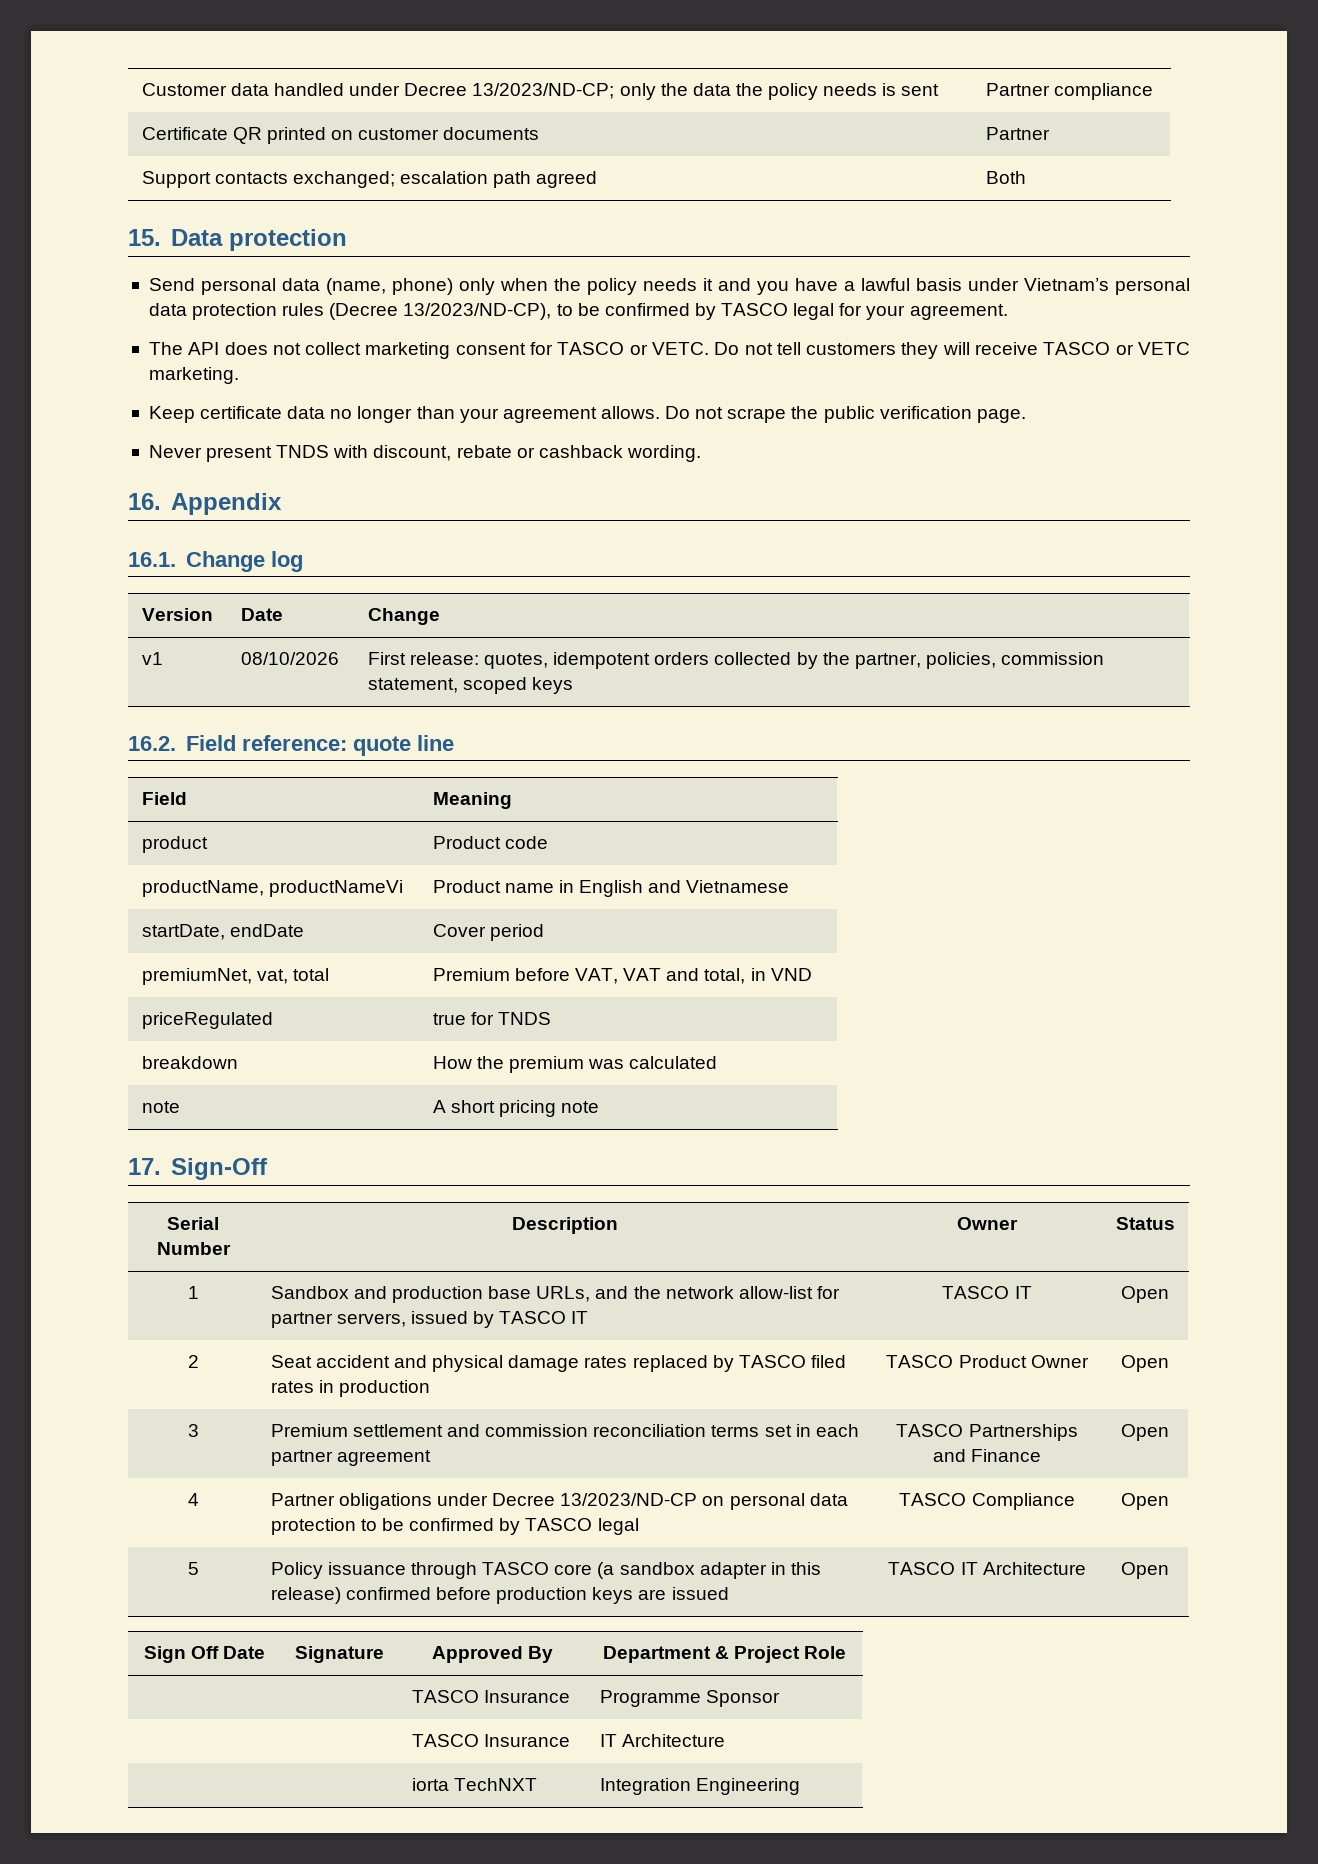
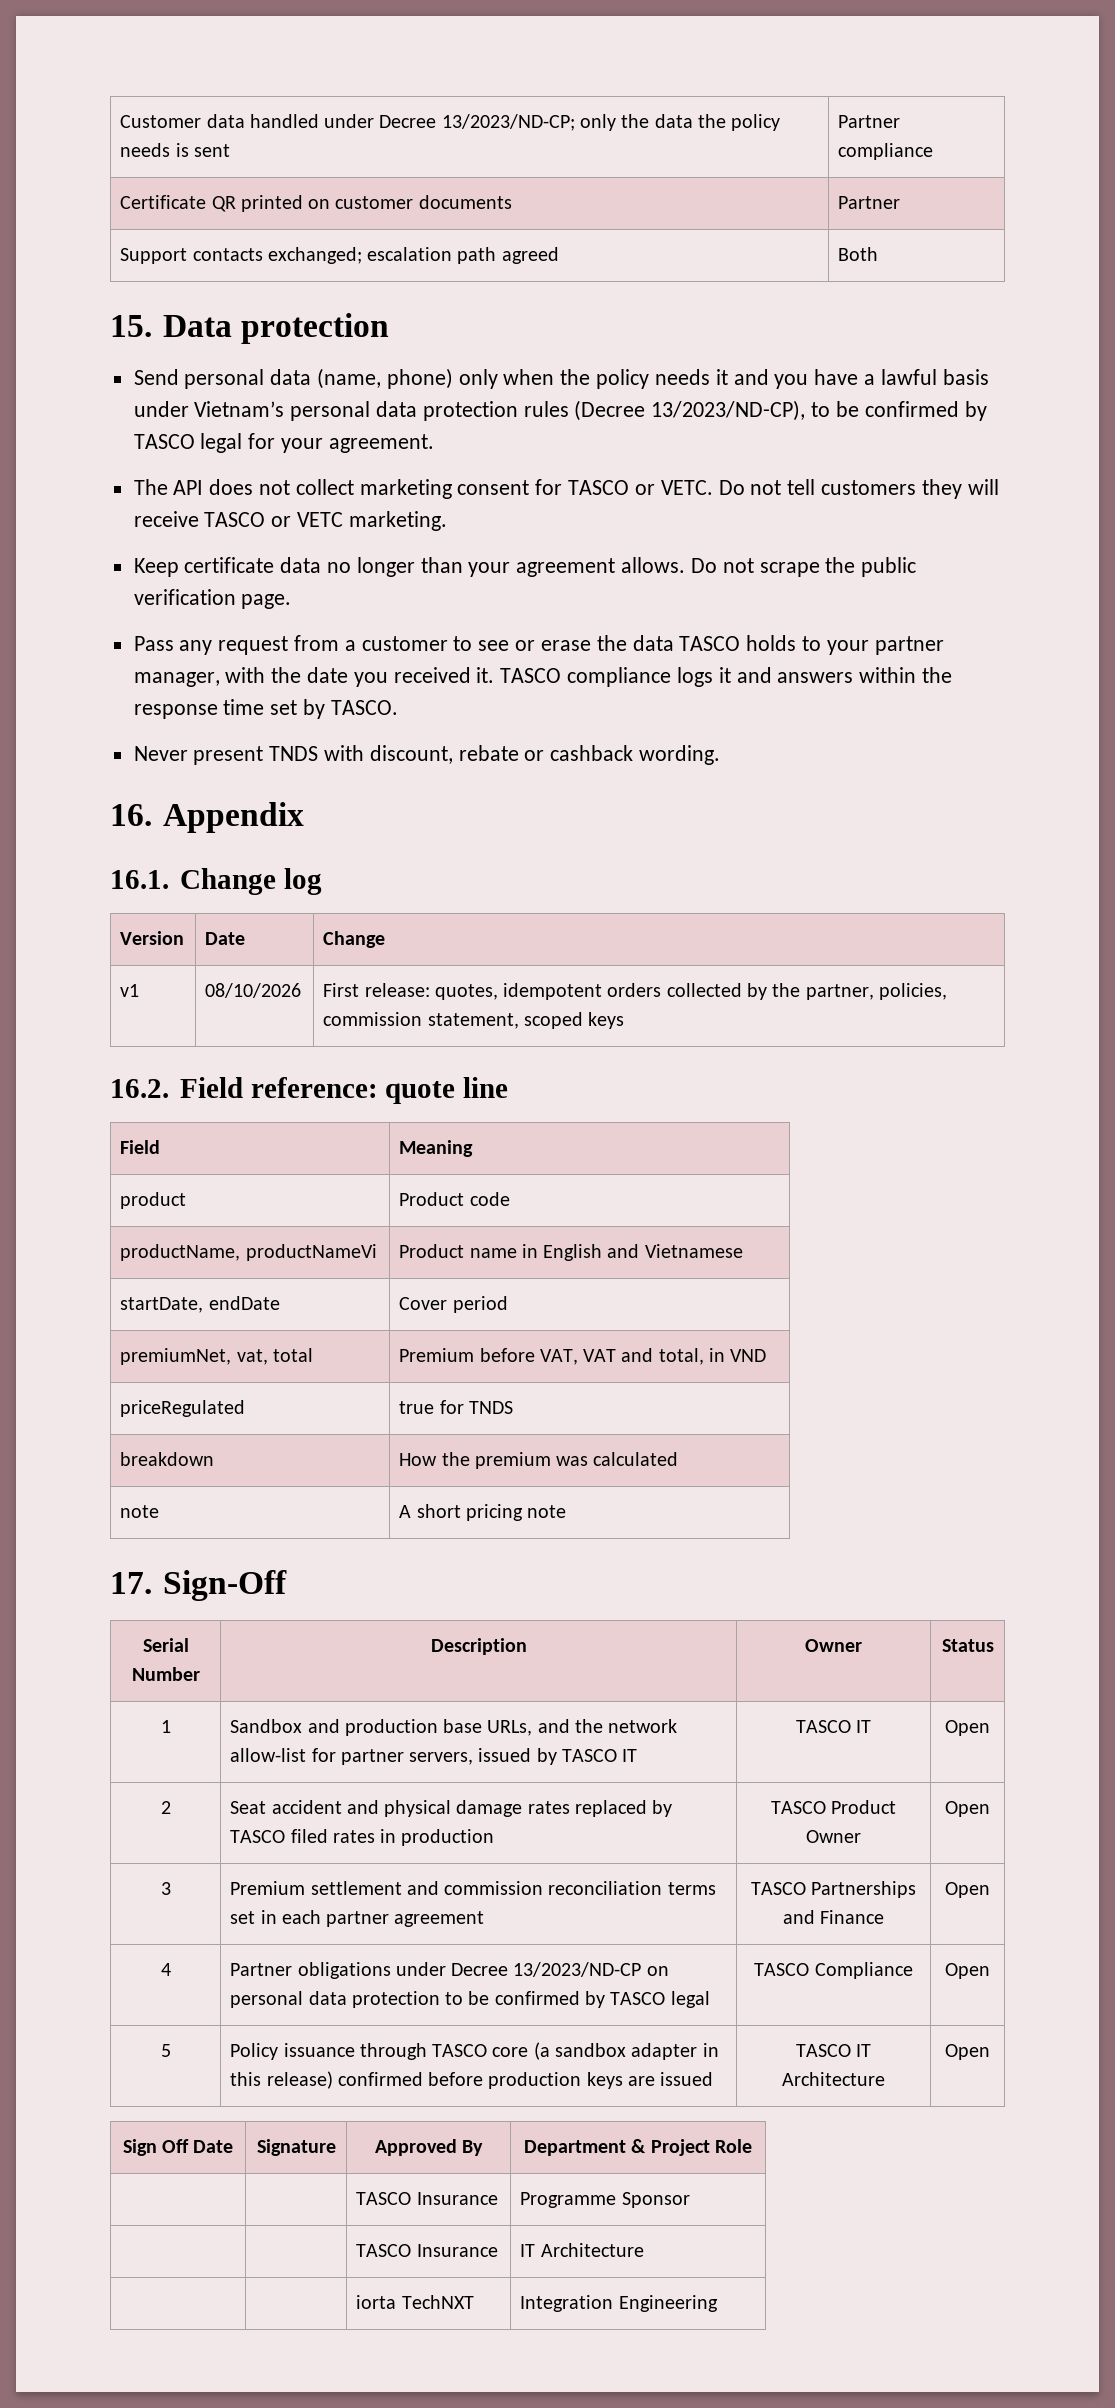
(1026, 416) none -> [133,635,944,655] [133,667,952,687] [133,699,398,719] // Pass any request from a customer to see or erase the data TASCO holds to your partner manager, with the date you received it. TASCO compliance logs it and answers within the response time set by TASCO.

